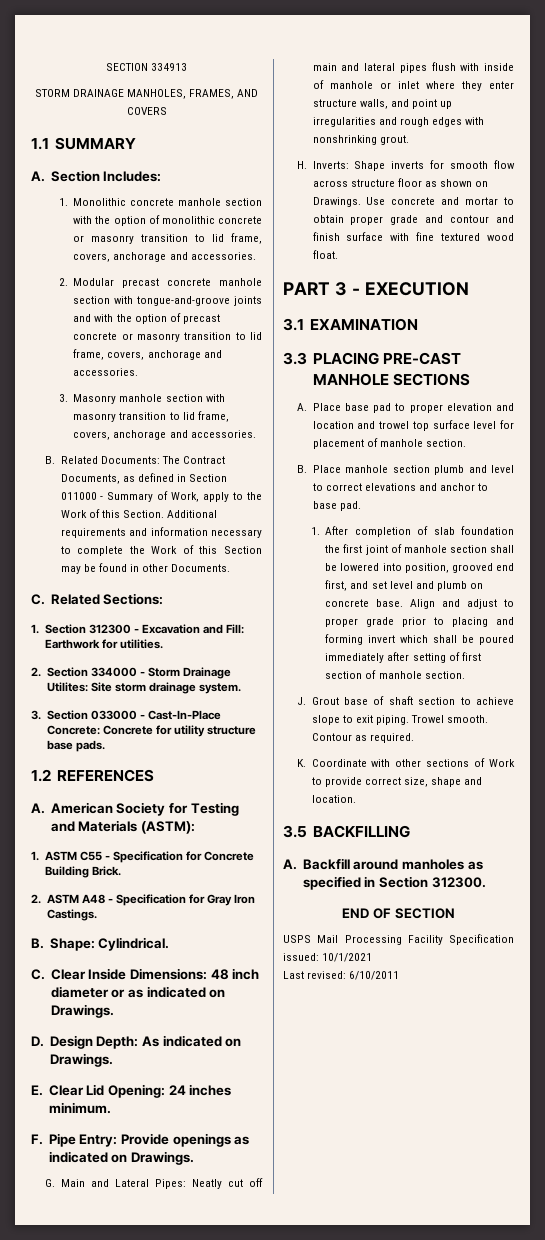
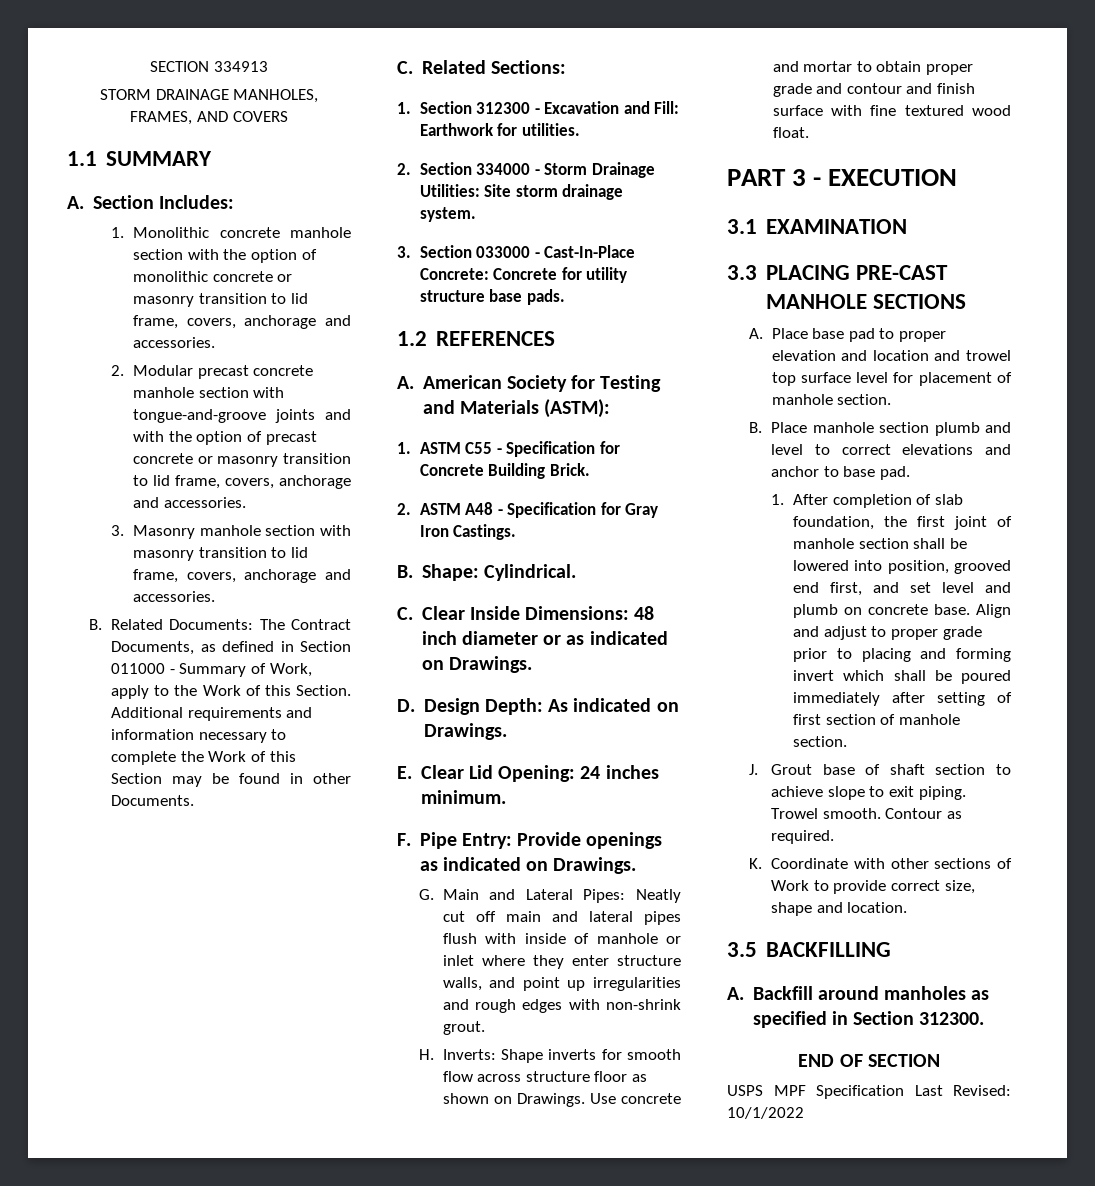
[46,682,88,692] Utilites: -> [419,184,480,197] Utilities:
[312,135,377,145] nonshrinking -> [606,999,681,1010] non-shrink
[461,526,514,535] foundation -> [793,516,875,530] foundation,
[317,934,514,945] [283,953,373,962] [283,971,400,980] Mail Processing Facility Specification issued: 10/1/2021 // Last revised: 6/10/2011 -> [773,1085,1011,1099] [727,1107,804,1119] MPF Specification Last Revised: 10/1/2022

